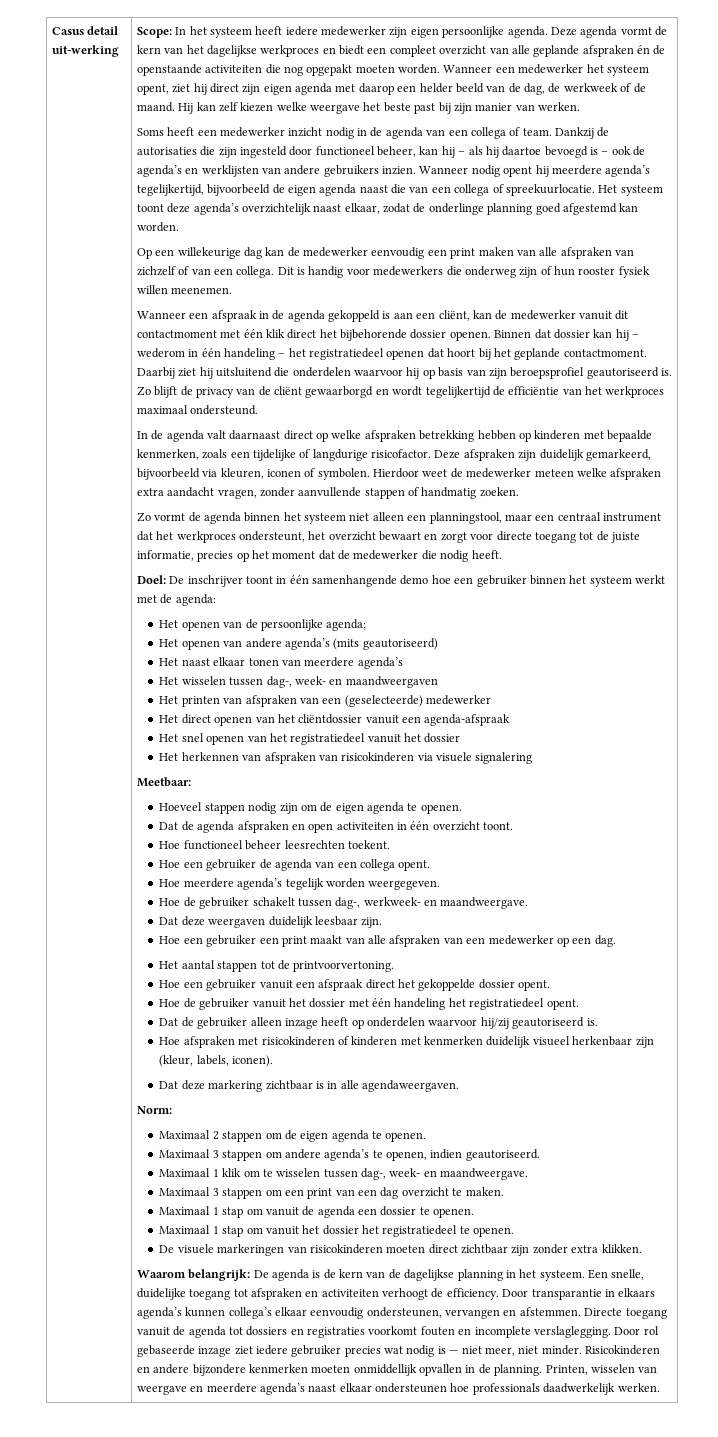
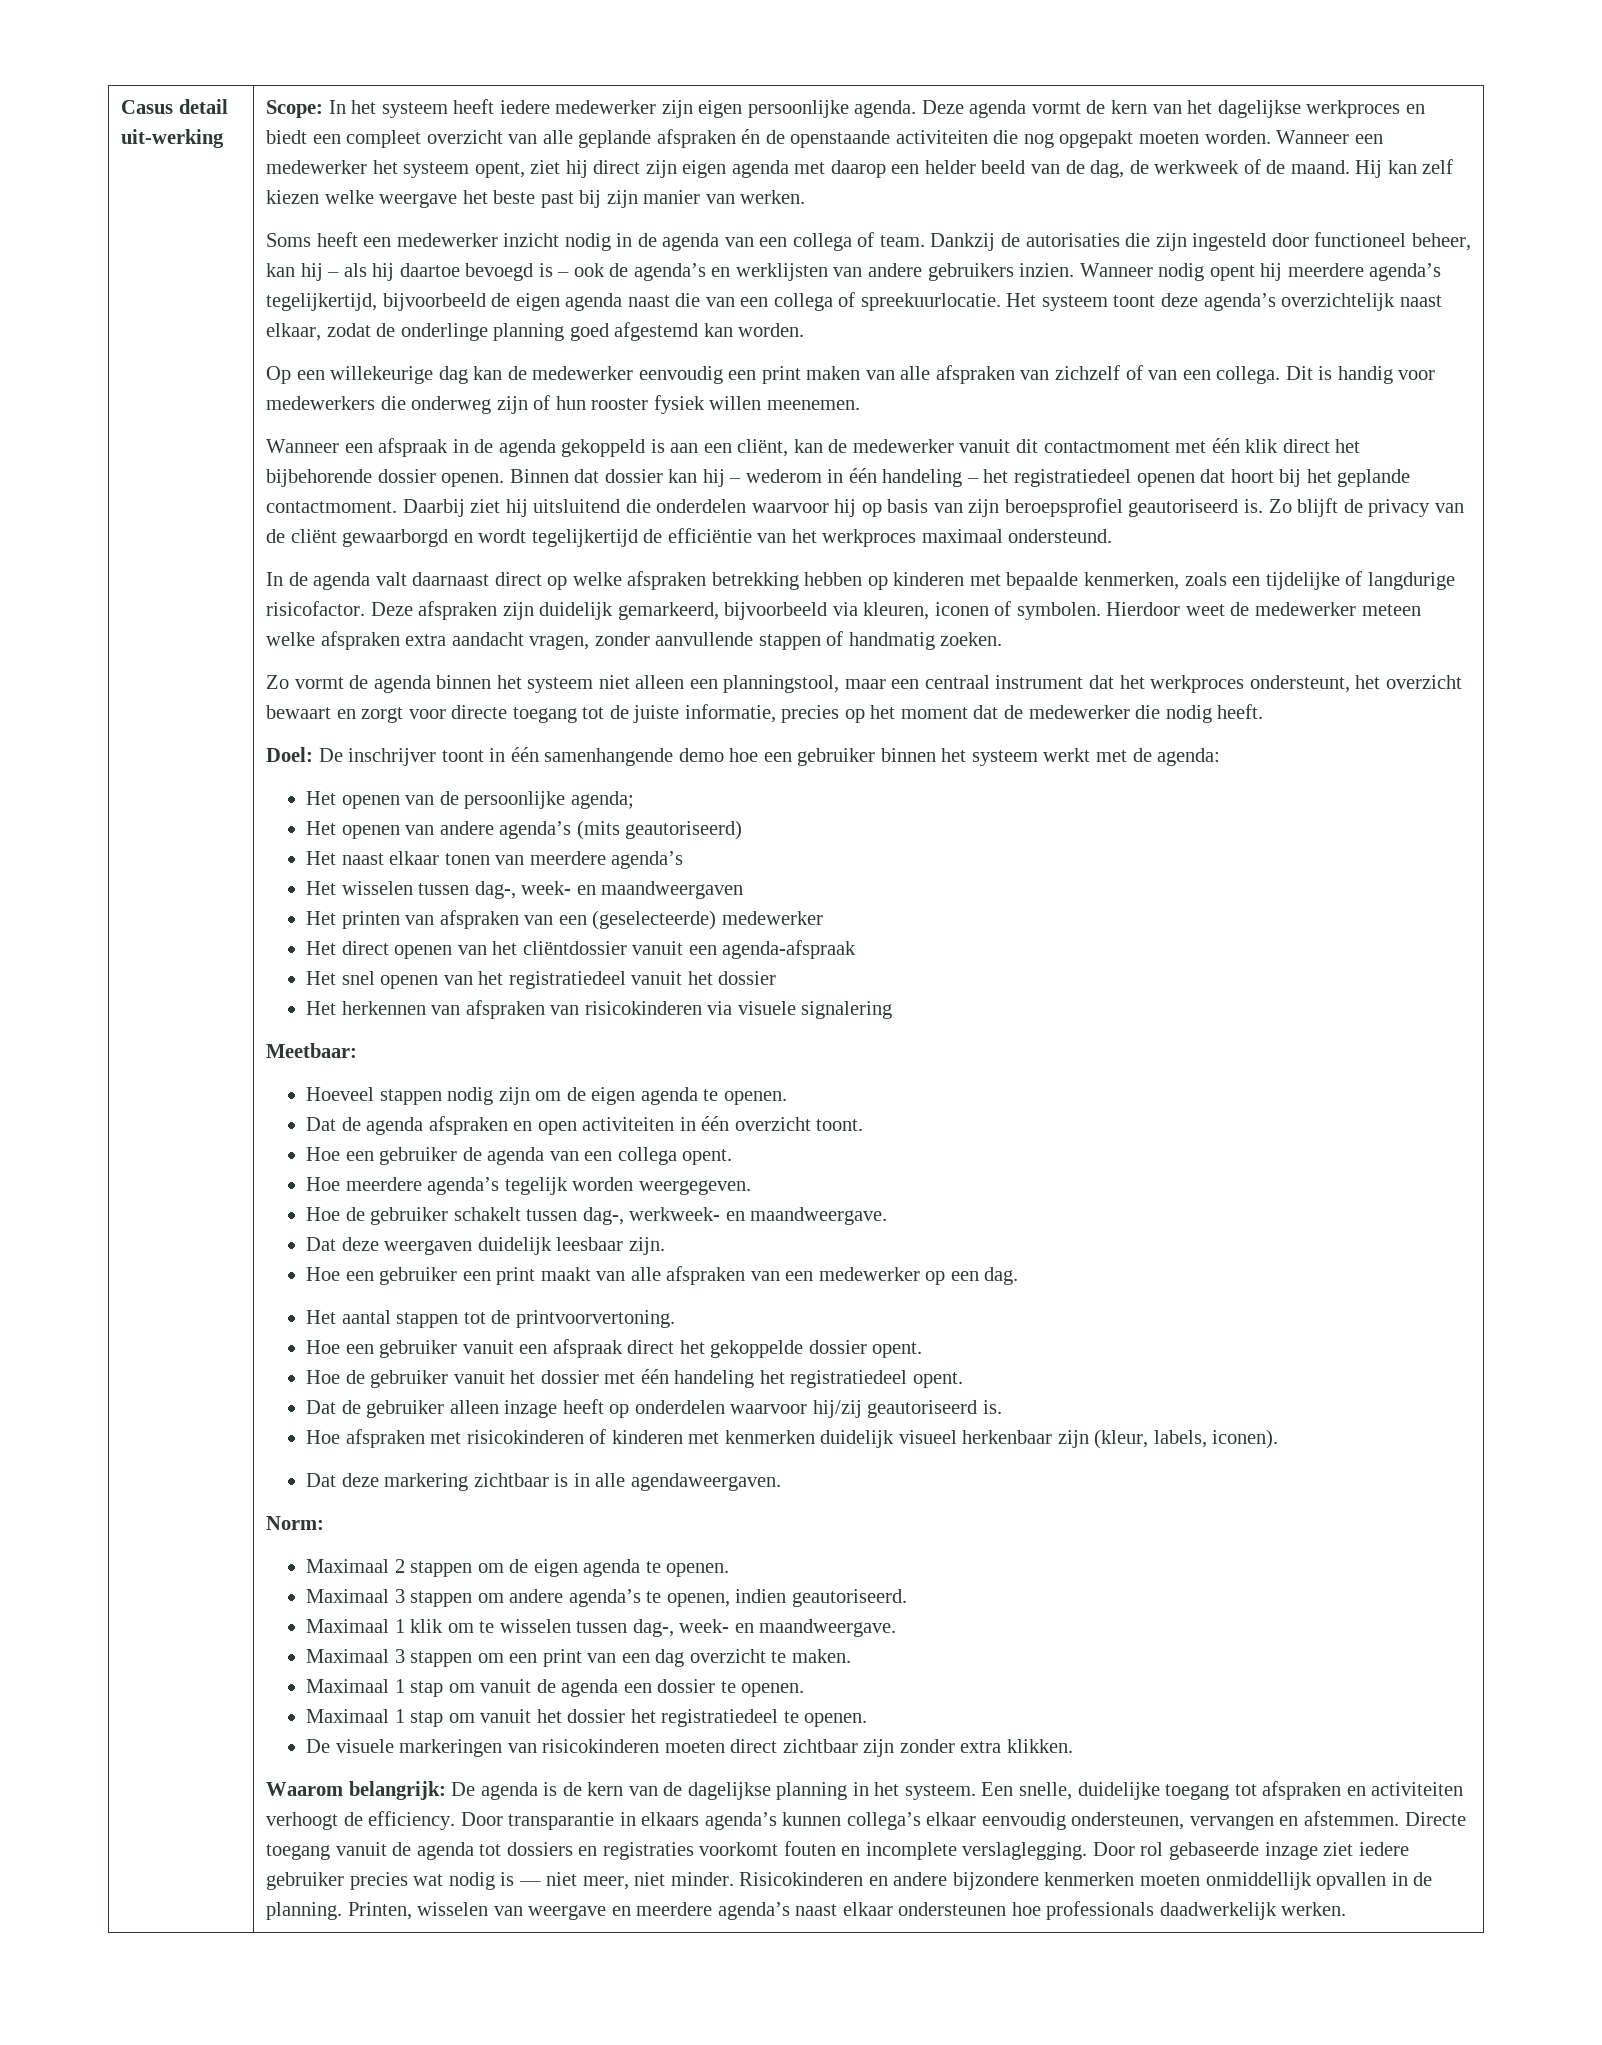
[159,840,390,850] // Hoe functioneel beheer leesrechten toekent. -> (864, 1125) none

